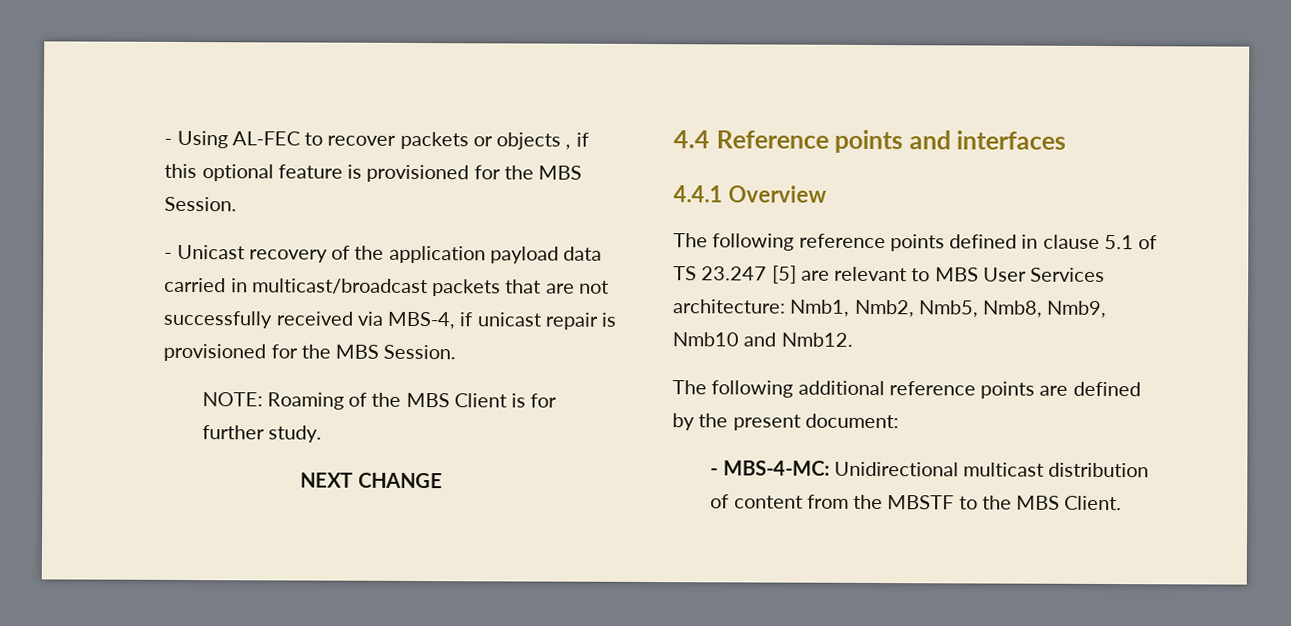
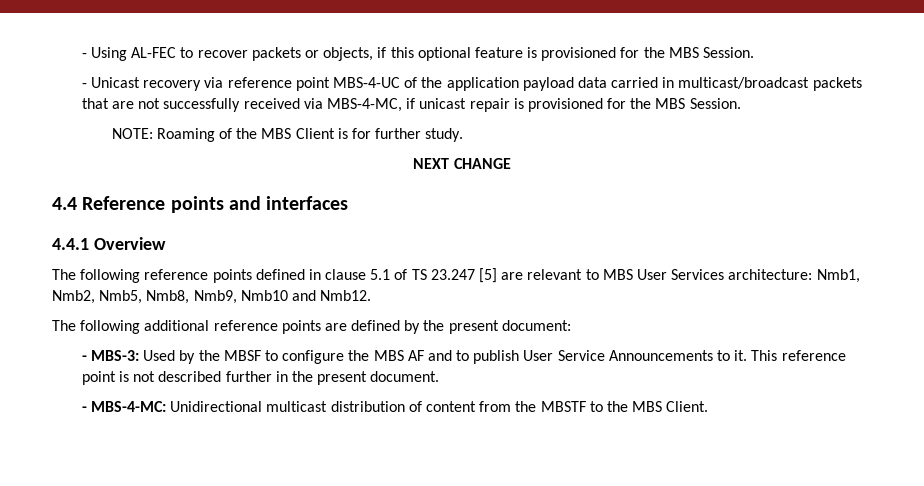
[496,132,572,150] objects , -> [323,47,374,61] objects,
(328, 256) none -> [204,77,400,91] via reference point MBS-4-UC
[387,311,457,330] MBS-4, -> [326,98,402,112] MBS-4-MC,
(899, 421) none -> [81,350,846,364] [81,371,440,385] // - MBS-3: Used by the MBSF to configure the MBS AF and to publish User Service Announcements to it. This reference point is not described further in the present document.

